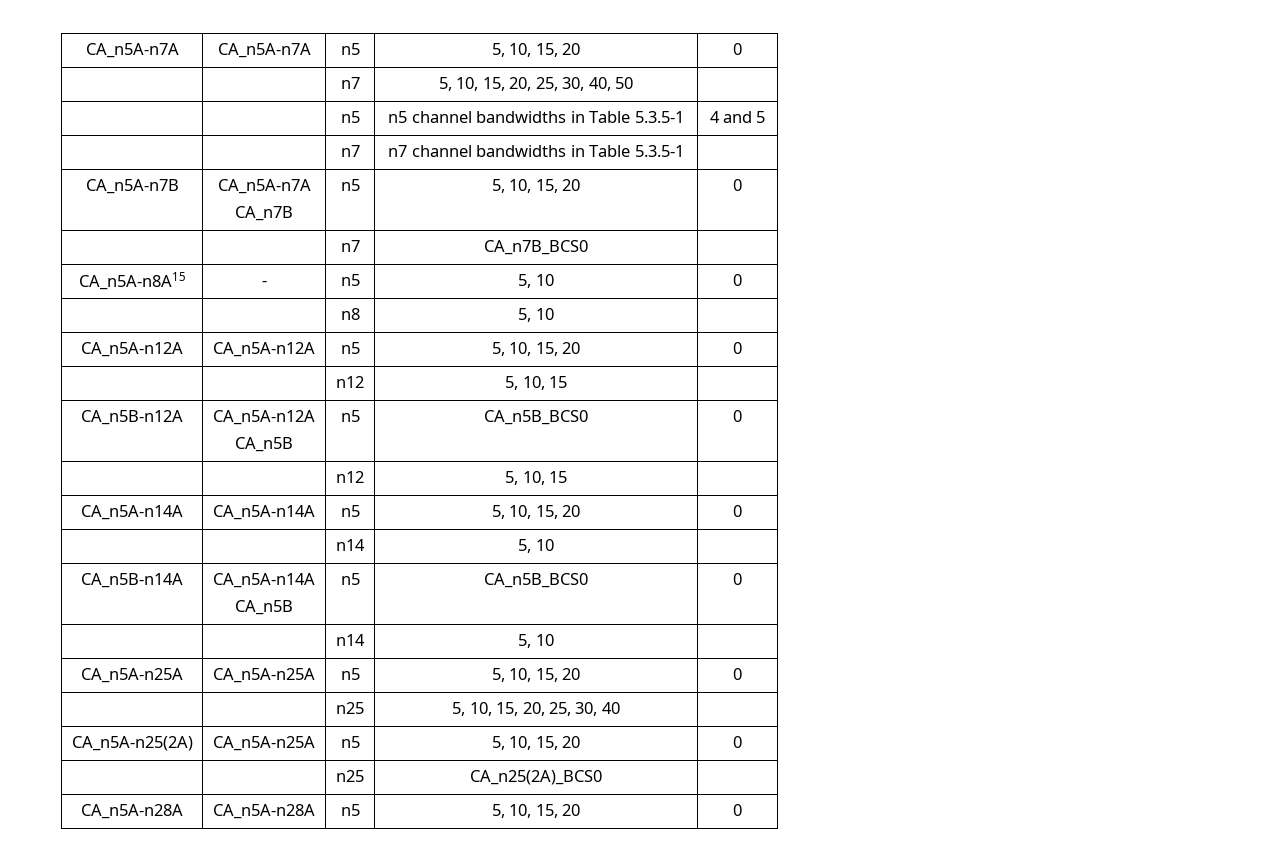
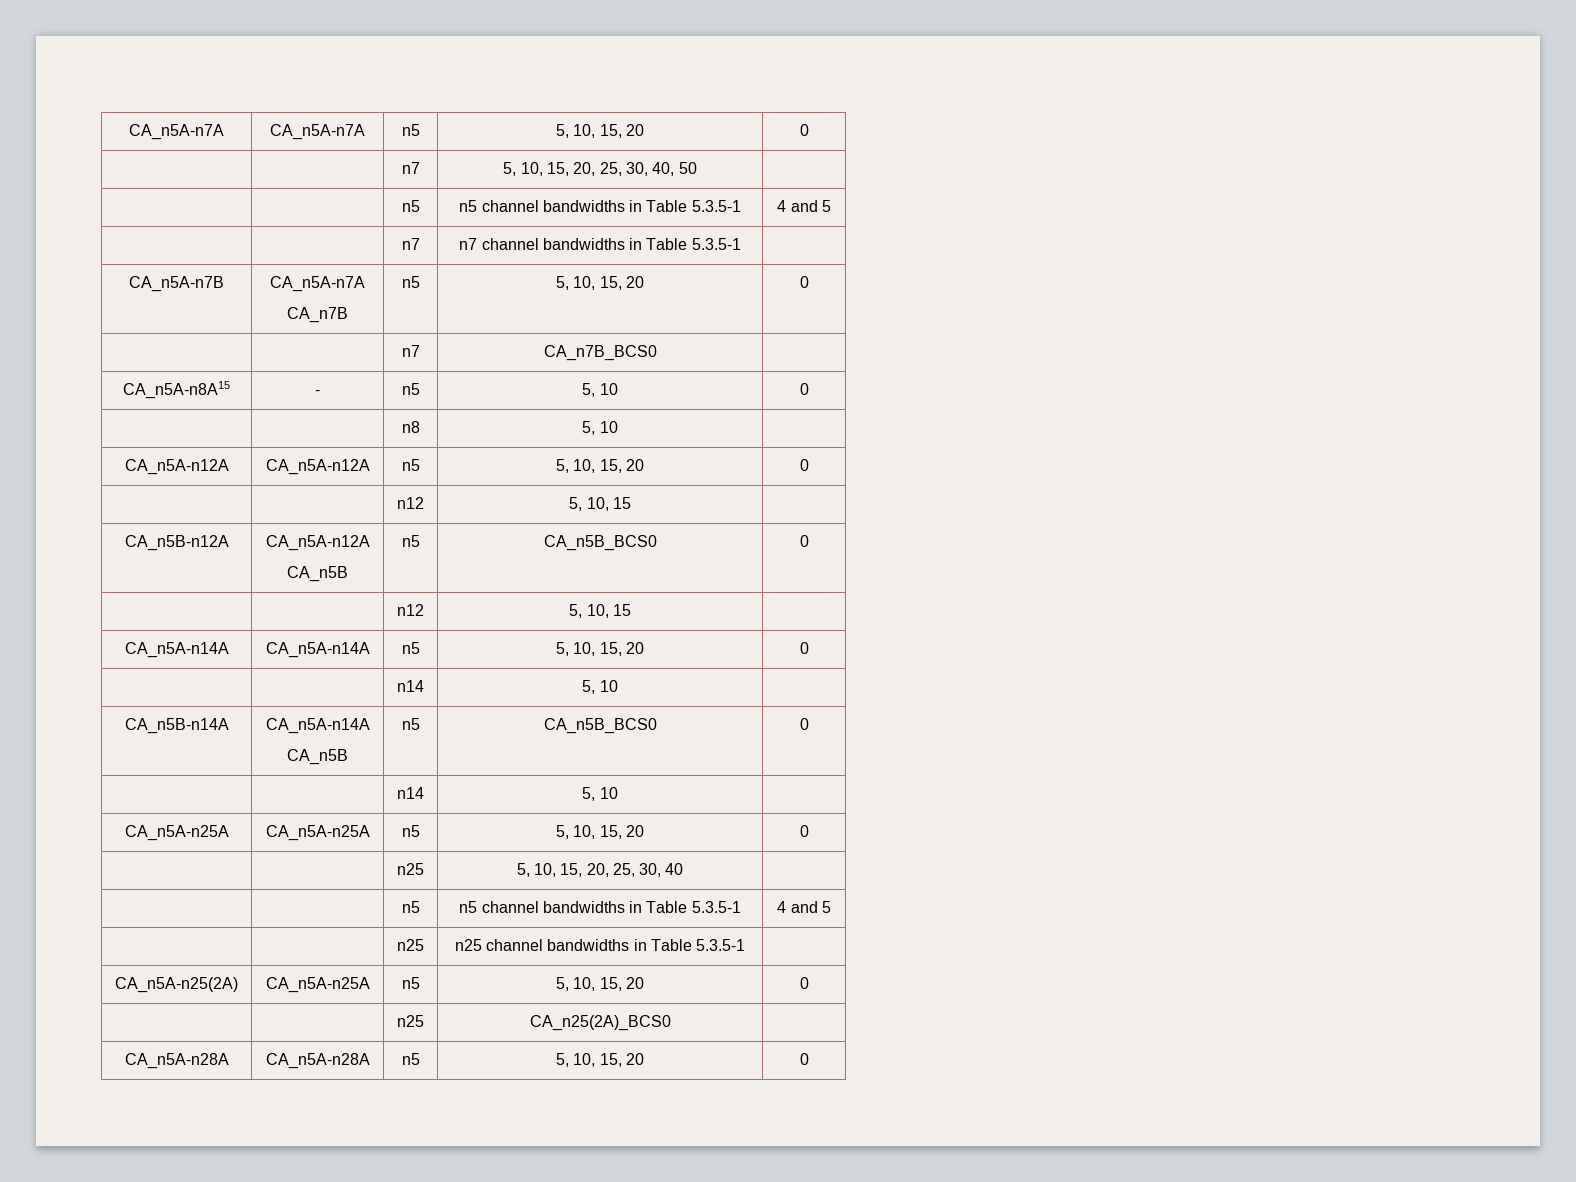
(620, 708) none -> [401,901,420,913] [459,901,741,913] [777,901,831,913] [397,939,424,951] [454,939,746,951] // | | n5 | n5 channel bandwidths in Table 5.3.5-1 | 4 and 5 // | | n25 | n25 channel bandwidths in Table 5.3.5-1 |

